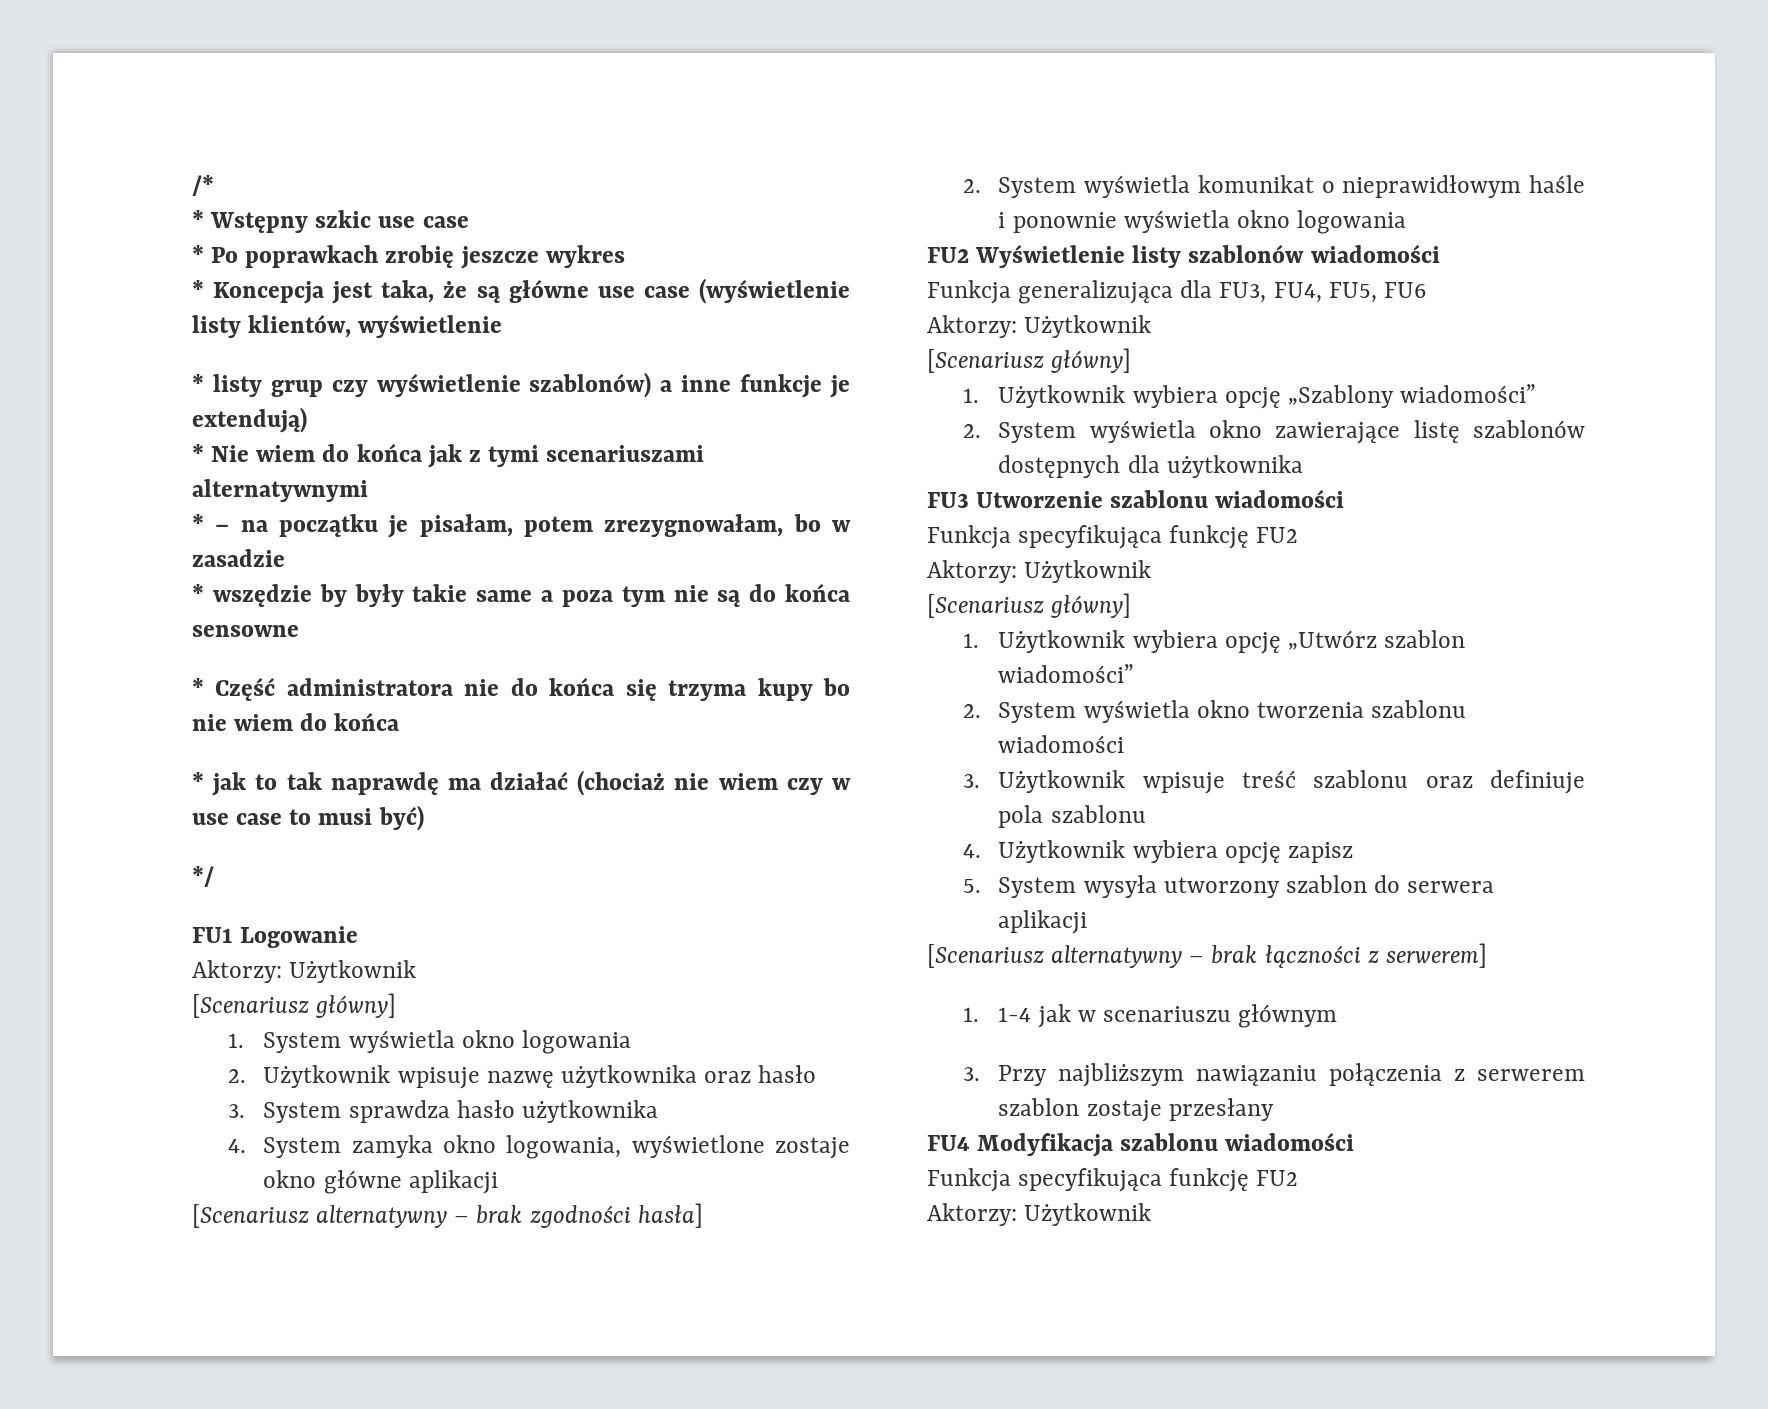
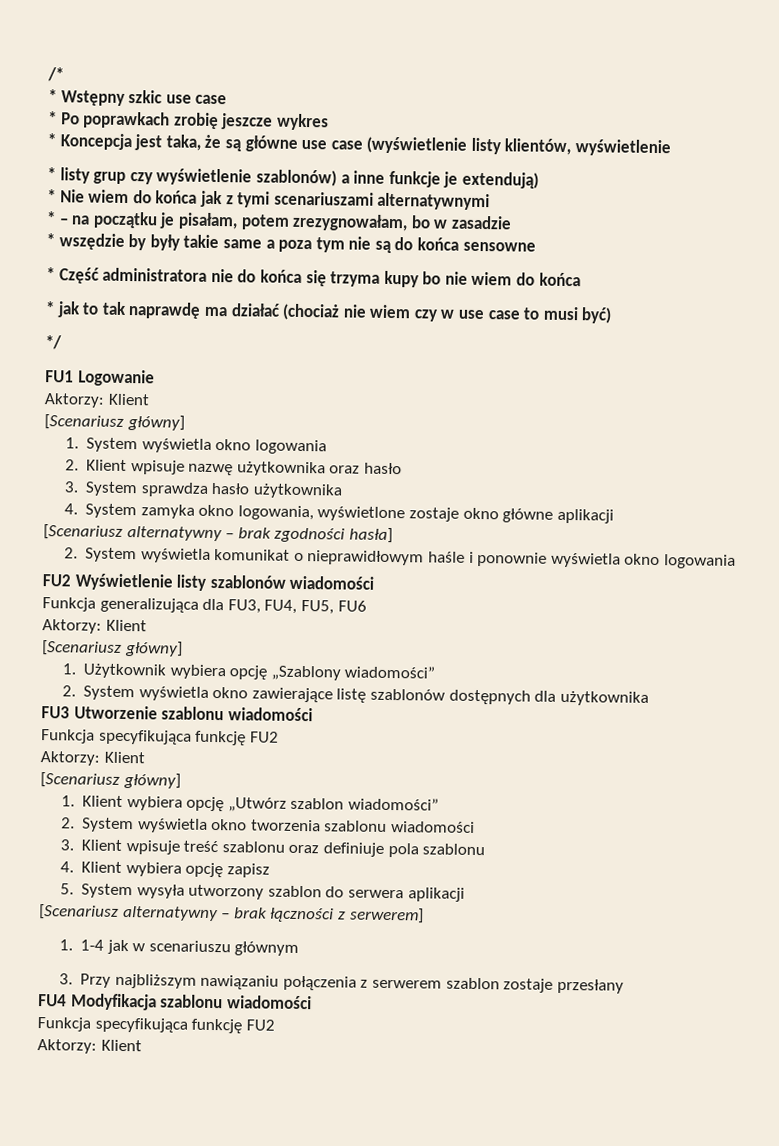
[289,960,417,983] Użytkownik -> [107,393,150,406] Klient
[263,1065,391,1088] Użytkownik -> [86,459,128,472] Klient
[1024,315,1152,338] Użytkownik -> [105,619,147,632] Klient
[1024,560,1152,583] [927,593,1132,618] [962,630,1126,653] Użytkownik // [Scenariusz główny] // 1. Użytkownik -> [103,751,145,764] [40,772,181,789] [60,795,124,807] Klient // [Scenariusz główny] // 1. Klient
[998,770,1126,793] Użytkownik -> [81,839,123,851] Klient
[998,840,1126,863] Użytkownik -> [81,861,123,873] Klient
[1024,1203,1152,1226] Użytkownik -> [100,1039,142,1052] Klient

